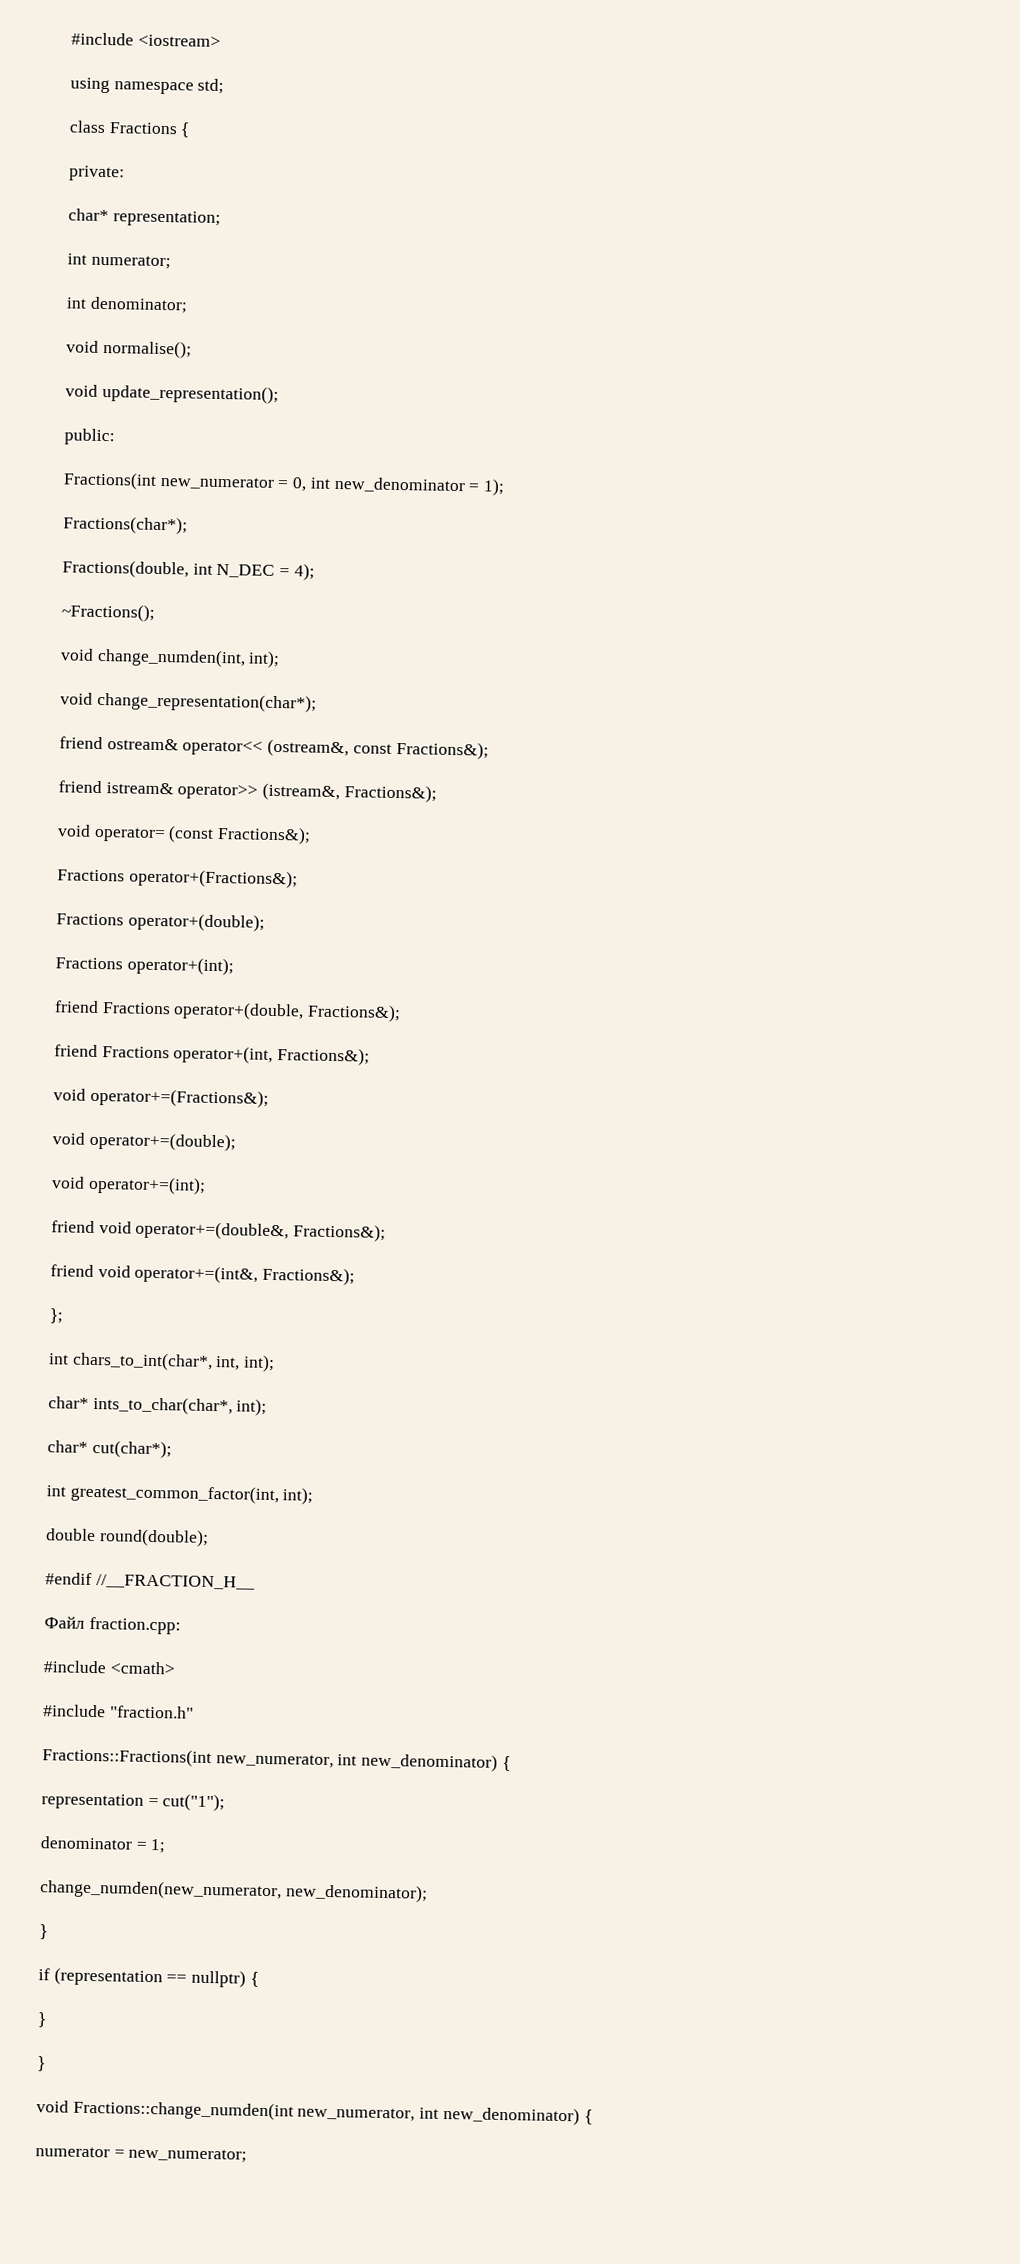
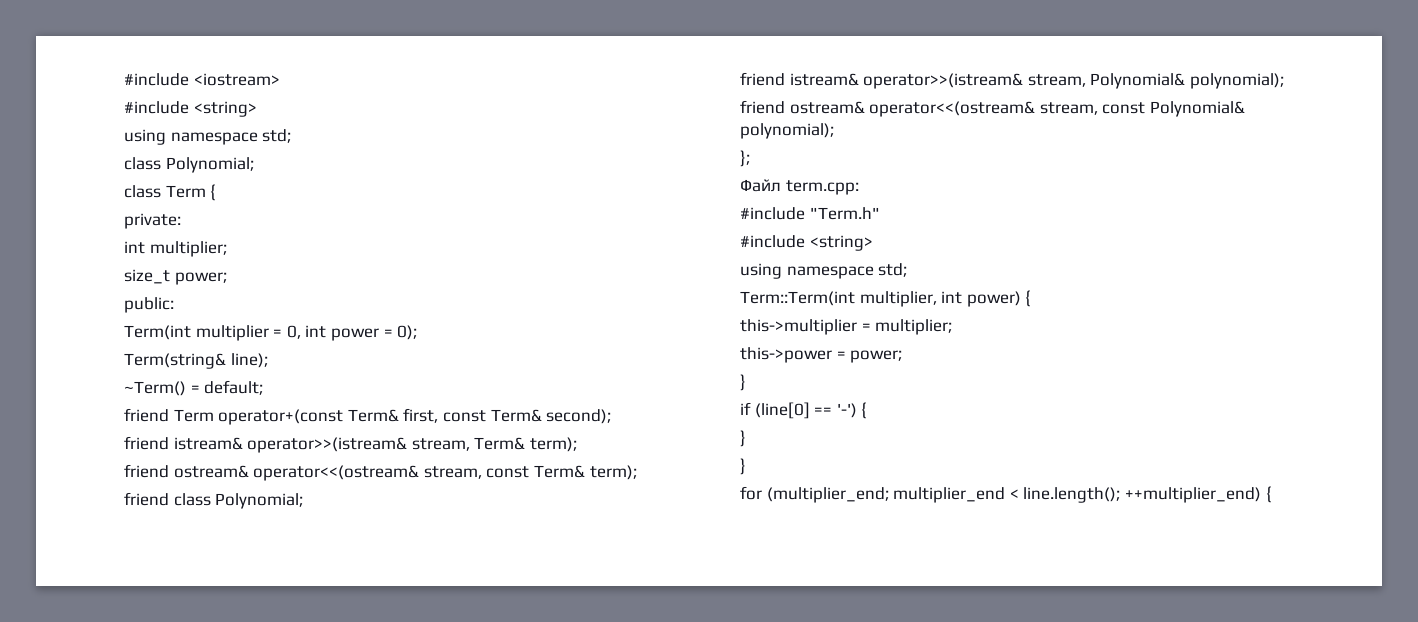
(221, 40) none -> [124,101,257,117] // #include <string>
[108,122,178,135] Fractions -> [165,157,254,173] [124,185,206,198] Polynomial; // class Term
[68,208,221,227] [67,253,171,270] [66,296,188,314] [66,339,192,359] [65,383,279,404] char* representation; // int numerator; // int denominator; // void normalise(); // void update_representation(); -> [124,241,227,257] [124,269,227,285] int multiplier; // size_t power;
[63,471,275,490] Fractions(int new_numerator -> [124,325,269,341] Term(int multiplier
[333,476,506,496] [63,515,188,535] [62,559,315,581] [61,603,155,622] [60,647,281,669] [60,691,317,713] [59,736,489,760] [58,780,437,803] [57,824,312,845] [57,868,298,889] [56,912,265,932] [55,956,234,976] [54,1000,402,1023] [54,1044,371,1066] [53,1087,269,1108] [52,1131,236,1152] [51,1175,206,1195] [51,1220,387,1242] [50,1264,356,1286] [49,1308,63,1324] [49,1351,276,1373] [48,1395,268,1416] [47,1439,172,1459] [46,1483,314,1505] [46,1528,209,1547] [45,1572,255,1590] new_denominator = 1); // Fractions(char*); // Fractions(double, int N_DEC = 4); // ~Fractions(); // void change_numden(int, int); // void change_representation(char*); // friend ostream& operator<< (ostream&, const Fractions&); // friend istream& operator>> (istream&, Fractions&); // void operator= (const Fractions&); // Fractions operator+(Fractions&); // Fractions operator+(double); // Fractions operator+(int); // friend Fractions operator+(double, Fractions&); // friend Fractions operator+(int, Fractions&); // void operator+=(Fractions&); // void operator+=(double); // void operator+=(int); // friend void operator+=(double&, Fractions&); // friend void operator+=(int&, Fractions&); // }; // int chars_to_int(char*, int, int); // char* ints_to_char(char*, int); // char* cut(char*); // int greatest_common_factor(int, int); // double round(double); // #endif //__FRACTION_H__ -> [330,325,418,341] [124,353,268,369] [124,380,264,396] [124,408,612,425] [124,436,577,453] [124,464,637,481] [124,492,304,509] [740,72,1284,89] [740,100,1245,117] [740,123,834,139] [740,150,750,167] power = 0); // Term(string& line); // ~Term() = default; // friend Term operator+(const Term& first, const Term& second); // friend istream& operator>>(istream& stream, Term& term); // friend ostream& operator<<(ostream& stream, const Term& term); // friend class Polynomial; // friend istream& operator>>(istream& stream, Polynomial& polynomial); // friend ostream& operator<<(ostream& stream, const Polynomial& polynomial); // };
[88,1616,181,1635] [43,1660,175,1675] [43,1704,194,1719] [42,1747,511,1772] [41,1793,226,1812] [40,1836,166,1854] [39,1879,428,1903] fraction.cpp: // #include <cmath> // #include "fraction.h" // Fractions::Fractions(int new_numerator, int new_denominator) { // representation = cut("1"); // denominator = 1; // change_numden(new_numerator, new_denominator); -> [785,180,859,195] [740,207,880,220] [740,235,873,251] [740,263,908,279] [740,290,1032,307] [740,319,953,335] [740,347,903,363] term.cpp: // #include "Term.h" // #include <string> // using namespace std; // Term::Term(int multiplier, int power) { // this->multiplier = multiplier; // this->power = power;
[53,1967,247,1988] (representation == nullptr) -> [754,402,857,419] (line[0] == '-')
[36,2099,593,2126] [35,2146,248,2163] void Fractions::change_numden(int new_numerator, int new_denominator) { // numerator = new_numerator; -> [740,486,1272,503] for (multiplier_end; multiplier_end < line.length(); ++multiplier_end) {

